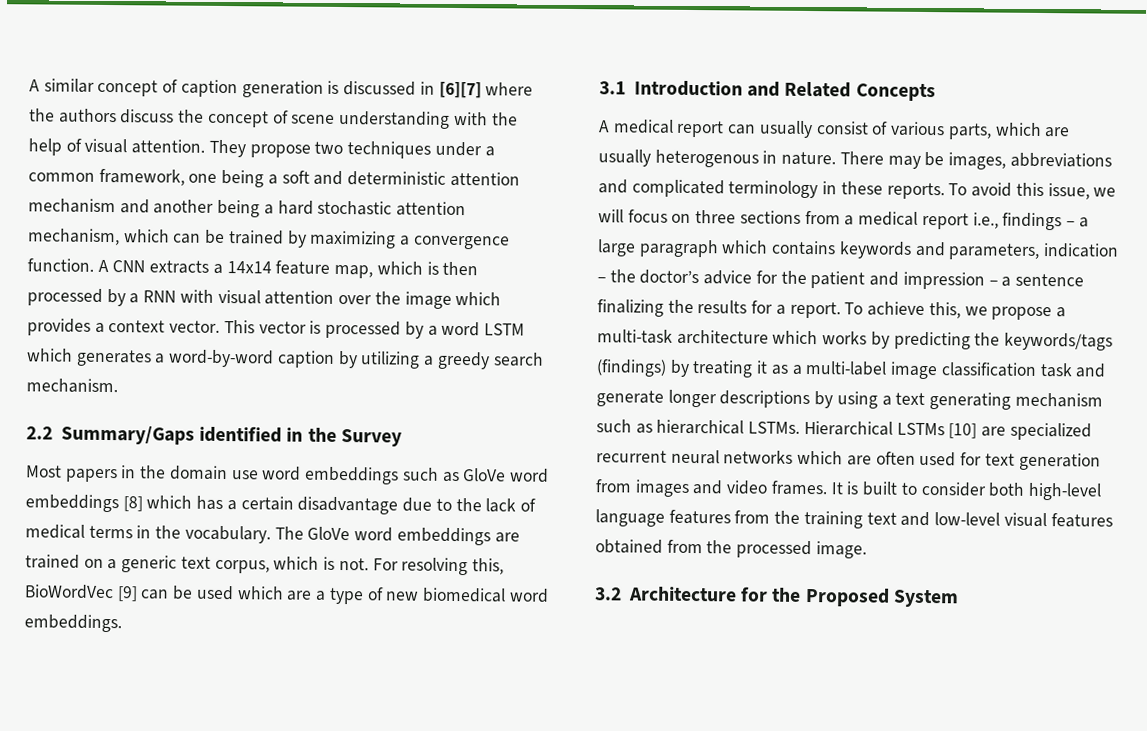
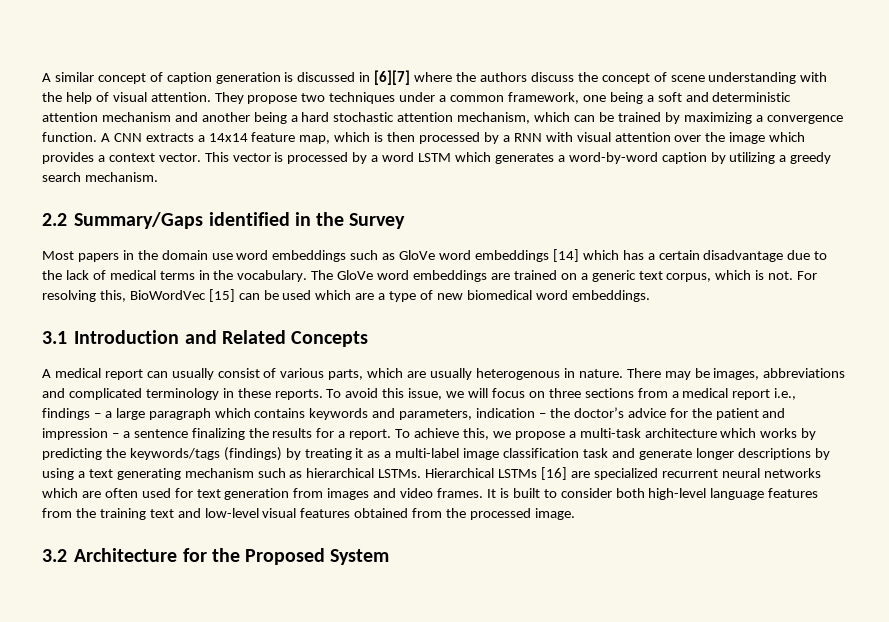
[122,496,143,512] [8] -> [552,249,579,262] [14]
[116,586,138,602] [9] -> [208,289,235,302] [15]
[948,423,978,439] [10] -> [541,467,568,480] [16]

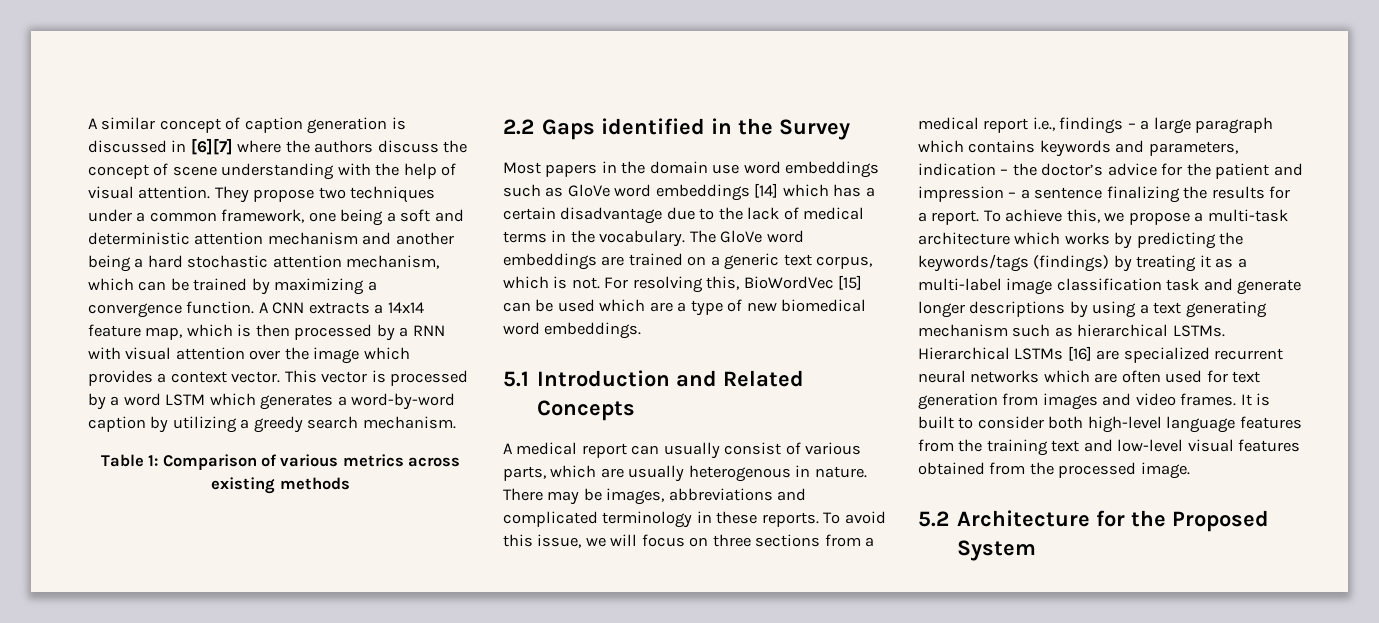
(158, 177) none -> [100,454,461,470] [211,477,350,494] // Table 1: Comparison of various metrics across existing methods
[74,212,204,229] Summary/Gaps -> [542,119,596,140] Gaps
[42,331,67,344] 3.1 -> [503,371,529,387] 5.1
[42,549,67,562] 3.2 -> [918,511,949,527] 5.2

